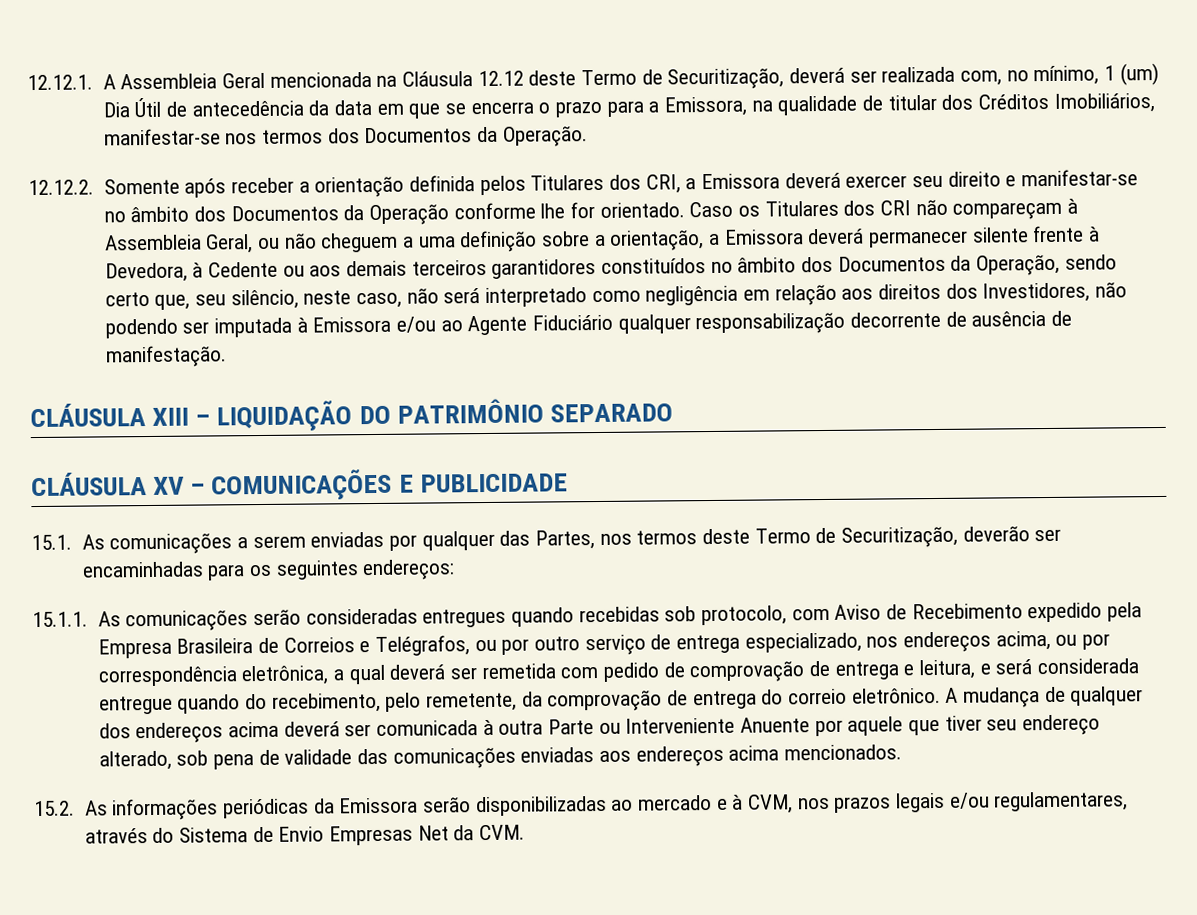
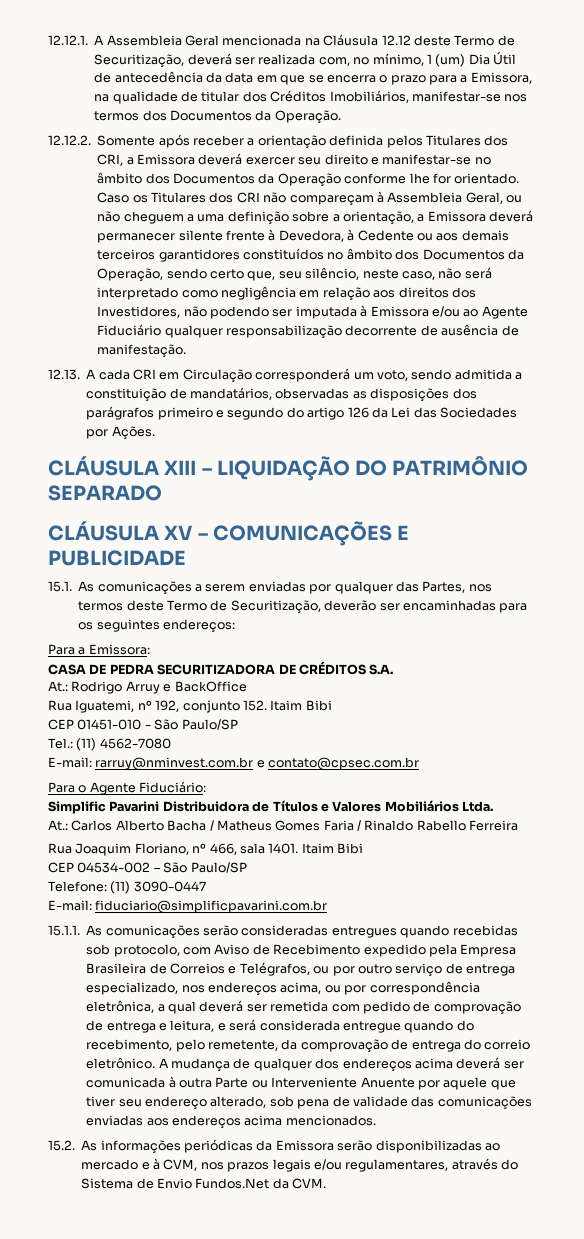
(227, 356) none -> [48,368,522,383] [86,387,477,402] [86,406,517,420] [86,426,155,440] // 12.13. A cada CRI em Circulação corresponderá um voto, sendo admitida a constituição de mandatários, observadas as disposições dos parágrafos primeiro e segundo do artigo 126 da Lei das Sociedades por Ações.
(456, 570) none -> [48,644,150,655] [48,661,394,675] [48,681,247,694] [48,700,332,713] [48,719,238,730] [48,738,171,751] [48,757,420,771] [48,781,207,795] [48,800,493,814] [48,820,519,831] [48,843,363,856] [48,862,247,873] [48,881,206,894] [48,900,328,914] // Para a Emissora: // CASA DE PEDRA SECURITIZADORA DE CRÉDITOS S.A. // At.: Rodrigo Arruy e BackOffice // Rua Iguatemi, nº 192, conjunto 152. Itaim Bibi // CEP 01451-010 - São Paulo/SP // Tel.: (11) 4562-7080 // E-mail: rarruy@nminvest.com.br e contato@cpsec.com.br // Para o Agente Fiduciário: // Simplific Pavarini Distribuidora de Títulos e Valores Mobiliários Ltda. // At.: Carlos Alberto Bacha / Matheus Gomes Faria / Rinaldo Rabello Ferreira // Rua Joaquim Floriano, nº 466, sala 1401. Itaim Bibi // CEP 04534-002 – São Paulo/SP // Telefone: (11) 3090-0447 // E-mail: fiduciario@simplificpavarini.com.br
[328,825,449,846] Empresas Net -> [195,1178,270,1189] Fundos.Net

